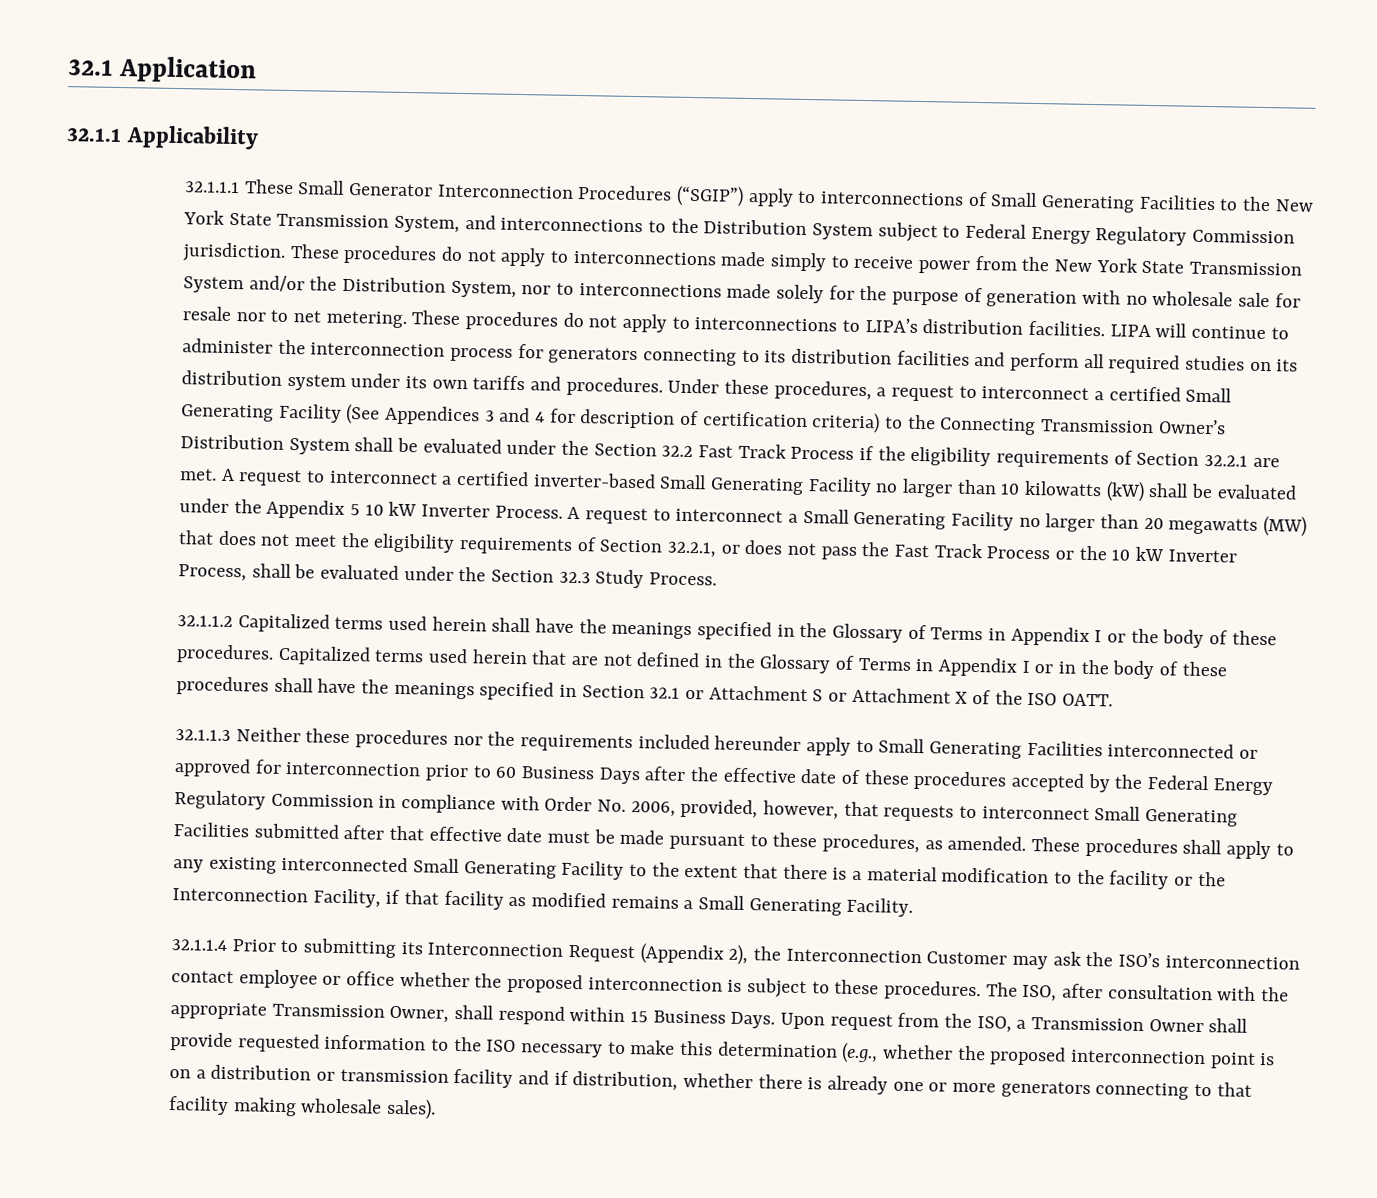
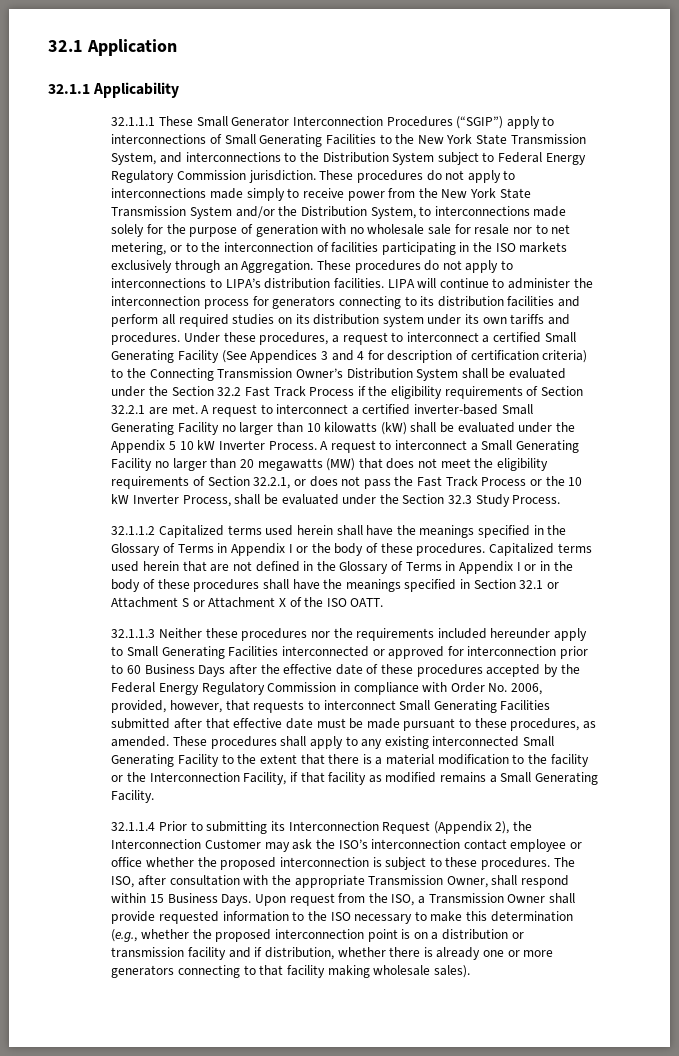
[521,285,552,295] nor -> (416, 212) none
[325,310,407,329] metering. -> [111,242,568,255] [111,260,314,273] metering, or to the interconnection of facilities participating in the ISO markets exclusively through an Aggregation.

